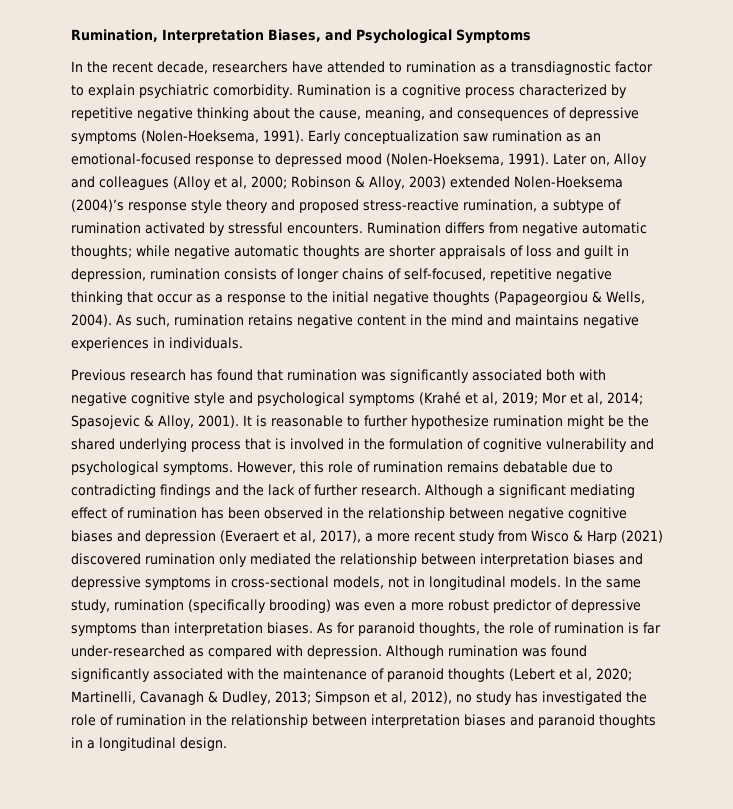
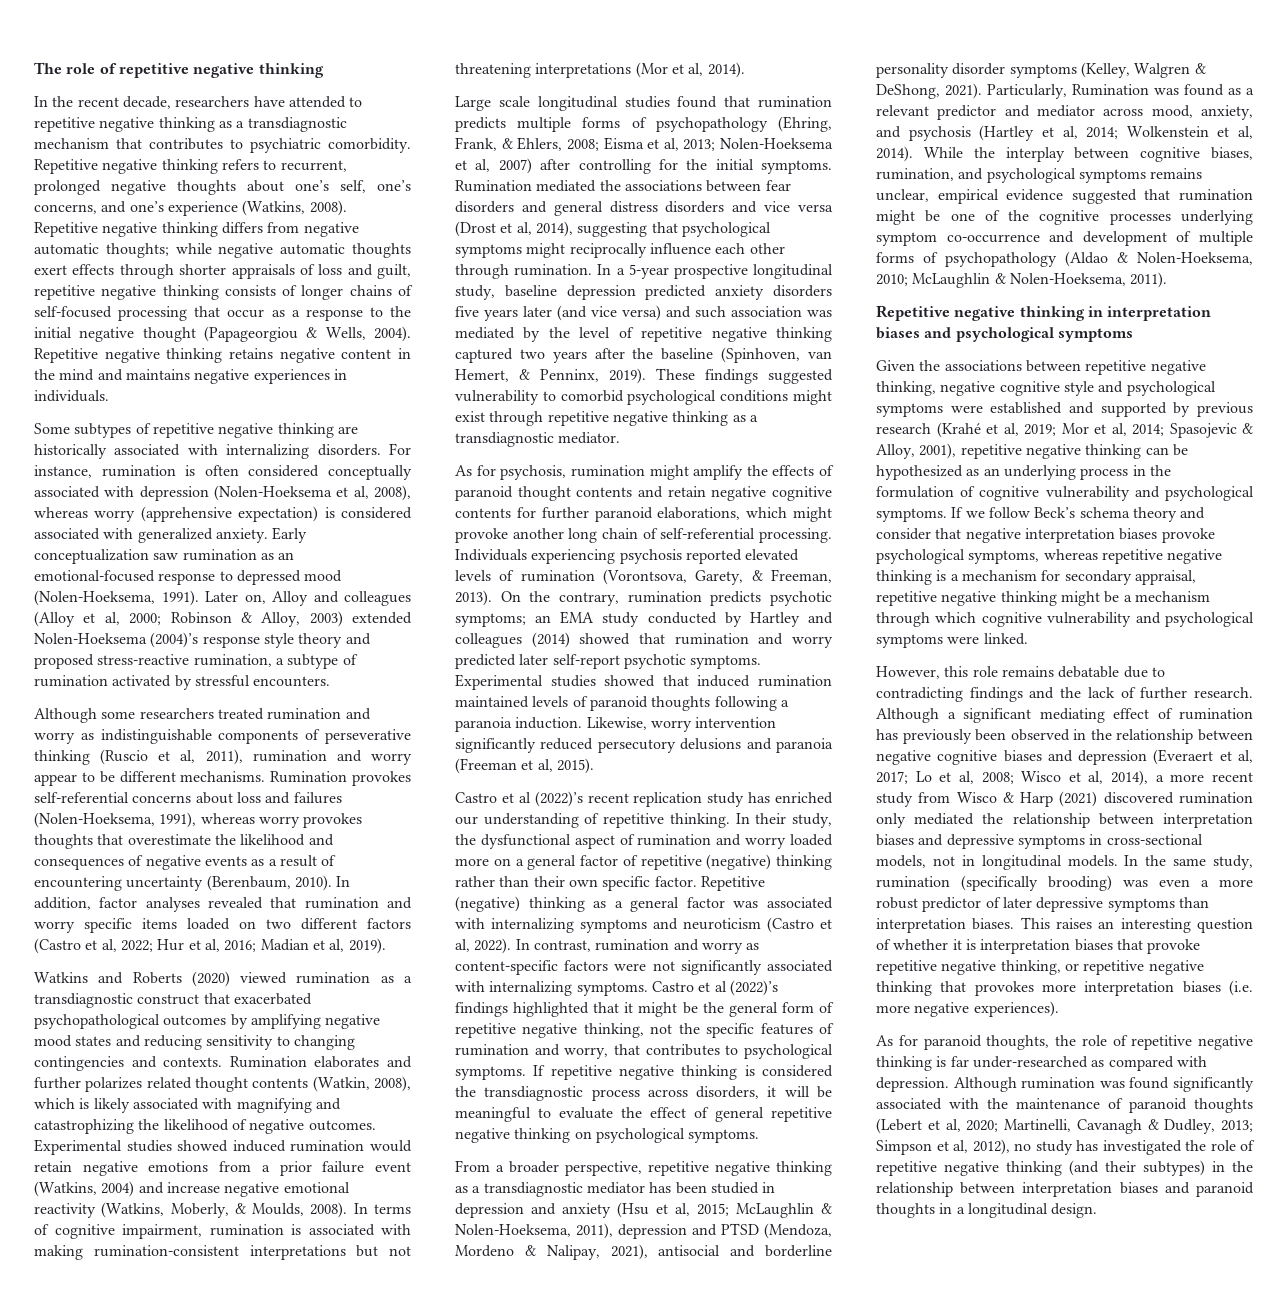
[71,29,531,44] Rumination, Interpretation Biases, and Psychological Symptoms -> [34,62,324,78] The role of repetitive negative thinking
[406,61,653,75] [71,84,627,98] [71,107,639,121] [71,130,304,144] rumination as a transdiagnostic factor to explain psychiatric comorbidity. Rumination is a cognitive process characterized by repetitive negative thinking about the cause, meaning, and consequences of depressive symptoms (Nolen-Hoeksema, 1991). -> [34,117,347,132] [34,138,411,153] [34,159,347,174] [34,180,411,195] [34,200,347,216] [34,222,359,237] [34,243,412,258] [34,264,411,279] [34,285,413,300] [34,306,411,321] [34,326,411,342] [34,348,411,363] [34,369,347,384] [34,390,109,402] [34,423,358,438] [34,443,412,459] [34,465,412,480] [34,485,411,501] [34,506,413,522] [34,528,268,543] repetitive negative thinking as a transdiagnostic mechanism that contributes to psychiatric comorbidity. Repetitive negative thinking refers to recurrent, prolonged negative thoughts about one’s self, one’s concerns, and one’s experience (Watkins, 2008). Repetitive negative thinking differs from negative automatic thoughts; while negative automatic thoughts exert effects through shorter appraisals of loss and guilt, repetitive negative thinking consists of longer chains of self-focused processing that occur as a response to the initial negative thought (Papageorgiou & Wells, 2004). Repetitive negative thinking retains negative content in the mind and maintains negative experiences in individuals. // Some subtypes of repetitive negative thinking are historically associated with internalizing disorders. For instance, rumination is often considered conceptually associated with depression (Nolen-Hoeksema et al, 2008), whereas worry (apprehensive expectation) is considered associated with generalized anxiety.
[367,222,647,236] [71,245,629,259] [71,268,612,282] [71,291,645,305] [71,314,639,328] [71,337,243,351] [71,369,606,383] Rumination differs from negative automatic thoughts; while negative automatic thoughts are shorter appraisals of loss and guilt in depression, rumination consists of longer chains of self-focused, repetitive negative thinking that occur as a response to the initial negative thoughts (Papageorgiou & Wells, 2004). As such, rumination retains negative content in the mind and maintains negative experiences in individuals. // Previous research has found that rumination was significantly associated both with -> [34,708,371,723] [34,729,412,744] [34,749,412,765] [34,771,412,786] [34,792,342,804] [34,812,363,828] [34,834,334,849] [34,855,337,870] [34,875,351,891] [34,897,412,912] [34,918,411,933] [34,938,386,954] [34,971,412,987] [34,993,312,1008] [34,1014,381,1029] [34,1035,355,1050] [34,1056,413,1071] [34,1076,411,1092] [34,1098,341,1113] [34,1119,376,1134] [34,1139,412,1155] [34,1161,412,1176] [34,1181,350,1197] [34,1202,411,1218] [34,1224,411,1239] [34,1245,411,1260] [455,62,745,78] [455,96,832,111] [455,116,832,132] [455,137,833,151] [455,158,832,174] [455,180,791,192] [455,201,833,216] [455,221,771,237] [455,243,785,258] [455,264,834,279] [455,285,832,300] [455,305,832,321] [455,327,832,342] [455,347,832,363] [455,368,833,384] [455,390,832,405] [455,411,758,426] [455,432,621,447] [455,465,834,480] [455,486,832,501] [455,507,832,522] [455,528,832,543] [455,549,800,564] [455,569,832,585] [455,590,832,606] [455,611,833,627] [455,632,833,648] [455,654,762,669] [455,674,832,690] [455,696,789,711] [455,717,777,732] [455,738,834,753] [455,758,594,774] [455,791,833,807] [455,813,832,828] [455,834,833,849] [455,854,832,870] [455,876,765,891] [455,896,833,912] [455,917,832,933] [455,938,760,954] [455,960,833,975] [455,980,778,996] [455,1002,834,1017] [455,1023,834,1038] [455,1044,834,1059] [455,1065,833,1080] [455,1086,832,1101] [455,1107,832,1122] [455,1128,760,1143] [455,1160,832,1176] [455,1182,776,1197] [455,1202,832,1218] [455,1223,832,1239] [455,1244,832,1260] [876,62,1206,78] [876,83,1254,99] [876,105,1253,120] [876,125,1253,141] [876,146,1253,162] [876,168,1203,183] [876,189,1253,204] [876,210,1253,225] [876,231,1253,246] [876,251,1253,267] [876,272,1168,288] [876,305,1212,321] [876,327,1133,342] [876,360,1206,375] [876,381,936,396] // Although some researchers treated rumination and worry as indistinguishable components of perseverative thinking (Ruscio et al, 2011), rumination and worry appear to be different mechanisms. Rumination provokes self-referential concerns about loss and failures (Nolen-Hoeksema, 1991), whereas worry provokes thoughts that overestimate the likelihood and consequences of negative events as a result of encountering uncertainty (Berenbaum, 2010). In addition, factor analyses revealed that rumination and worry specific items loaded on two different factors (Castro et al, 2022; Hur et al, 2016; Madian et al, 2019). // Watkins and Roberts (2020) viewed rumination as a transdiagnostic construct that exacerbated psychopathological outcomes by amplifying negative mood states and reducing sensitivity to changing contingencies and contexts. Rumination elaborates and further polarizes related thought contents (Watkin, 2008), which is likely associated with magnifying and catastrophizing the likelihood of negative outcomes. Experimental studies showed induced rumination would retain negative emotions from a prior failure event (Watkins, 2004) and increase negative emotional reactivity (Watkins, Moberly, & Moulds, 2008). In terms of cognitive impairment, rumination is associated with making rumination-consistent interpretations but not threatening interpretations (Mor et al, 2014). // Large scale longitudinal studies found that rumination predicts multiple forms of psychopathology (Ehring, Frank, & Ehlers, 2008; Eisma et al, 2013; Nolen-Hoeksema et al, 2007) after controlling for the initial symptoms. Rumination mediated the associations between fear disorders and general distress disorders and vice versa (Drost et al, 2014), suggesting that psychological symptoms might reciprocally influence each other through rumination. In a 5-year prospective longitudinal study, baseline depression predicted anxiety disorders five years later (and vice versa) and such association was mediated by the level of repetitive negative thinking captured two years after the baseline (Spinhoven, van Hemert, & Penninx, 2019). These findings suggested vulnerability to comorbid psychological conditions might exist through repetitive negative thinking as a transdiagnostic mediator. // As for psychosis, rumination might amplify the effects of paranoid thought contents and retain negative cognitive contents for further paranoid elaborations, which might provoke another long chain of self-referential processing. Individuals experiencing psychosis reported elevated levels of rumination (Vorontsova, Garety, & Freeman, 2013). On the contrary, rumination predicts psychotic symptoms; an EMA study conducted by Hartley and colleagues (2014) showed that rumination and worry predicted later self-report psychotic symptoms. Experimental studies showed that induced rumination maintained levels of paranoid thoughts following a paranoia induction. Likewise, worry intervention significantly reduced persecutory delusions and paranoia (Freeman et al, 2015). // Castro et al (2022)’s recent replication study has enriched our understanding of repetitive thinking. In their study, the dysfunctional aspect of rumination and worry loaded more on a general factor of repetitive (negative) thinking rather than their own specific factor. Repetitive (negative) thinking as a general factor was associated with internalizing symptoms and neuroticism (Castro et al, 2022). In contrast, rumination and worry as content-specific factors were not significantly associated with internalizing symptoms. Castro et al (2022)’s findings highlighted that it might be the general form of repetitive negative thinking, not the specific features of rumination and worry, that contributes to psychological symptoms. If repetitive negative thinking is considered the transdiagnostic process across disorders, it will be meaningful to evaluate the effect of general repetitive negative thinking on psychological symptoms. // From a broader perspective, repetitive negative thinking as a transdiagnostic mediator has been studied in depression and anxiety (Hsu et al, 2015; McLaughlin & Nolen-Hoeksema, 2011), depression and PTSD (Mendoza, Mordeno & Nalipay, 2021), antisocial and borderline personality disorder symptoms (Kelley, Walgren & DeShong, 2021). Particularly, Rumination was found as a relevant predictor and mediator across mood, anxiety, and psychosis (Hartley et al, 2014; Wolkenstein et al, 2014). While the interplay between cognitive biases, rumination, and psychological symptoms remains unclear, empirical evidence suggested that rumination might be one of the cognitive processes underlying symptom co-occurrence and development of multiple forms of psychopathology (Aldao & Nolen-Hoeksema, 2010; McLaughlin & Nolen-Hoeksema, 2011). // Repetitive negative thinking in interpretation biases and psychological symptoms // Given the associations between repetitive negative thinking,
(415, 399) none -> [950,402,1253,417] [876,423,931,434] were established and supported by previous research
[198,415,649,429] [71,438,344,452] 2001). It is reasonable to further hypothesize rumination might be the shared underlying process that is involved -> [919,443,1188,459] [876,465,1129,480] 2001), repetitive negative thinking can be hypothesized as an underlying process
(233, 468) none -> [951,507,1206,522] [876,528,1215,543] [876,549,1223,564] [876,570,1196,585] [876,591,1210,606] [876,612,1254,627] [876,633,1028,648] If we follow Beck’s schema theory and consider that negative interpretation biases provoke psychological symptoms, whereas repetitive negative thinking is a mechanism for secondary appraisal, repetitive negative thinking might be a mechanism through which cognitive vulnerability and psychological symptoms were linked. //
[357,461,443,473] of rumination -> (998, 671) none
(224, 513) none -> [902,729,972,744] previously
[320,530,361,543] 2017), -> [876,770,1149,786] 2017; Lo et al, 2008; Wisco et al, 2014),
(568, 605) none -> [1002,897,1032,908] later
(313, 628) none -> [1020,917,1253,933] [876,939,1201,954] [876,960,1204,975] [876,980,1253,996] [876,1001,1059,1017] This raises an interesting question of whether it is interpretation biases that provoke repetitive negative thinking, or repetitive negative thinking that provokes more interpretation biases (i.e. more negative experiences). //
[554,622,624,634] rumination -> [1131,1035,1253,1050] [876,1056,932,1071] repetitive negative thinking
[116,714,186,726] rumination -> [876,1160,1205,1176] repetitive negative thinking (and their subtypes)

